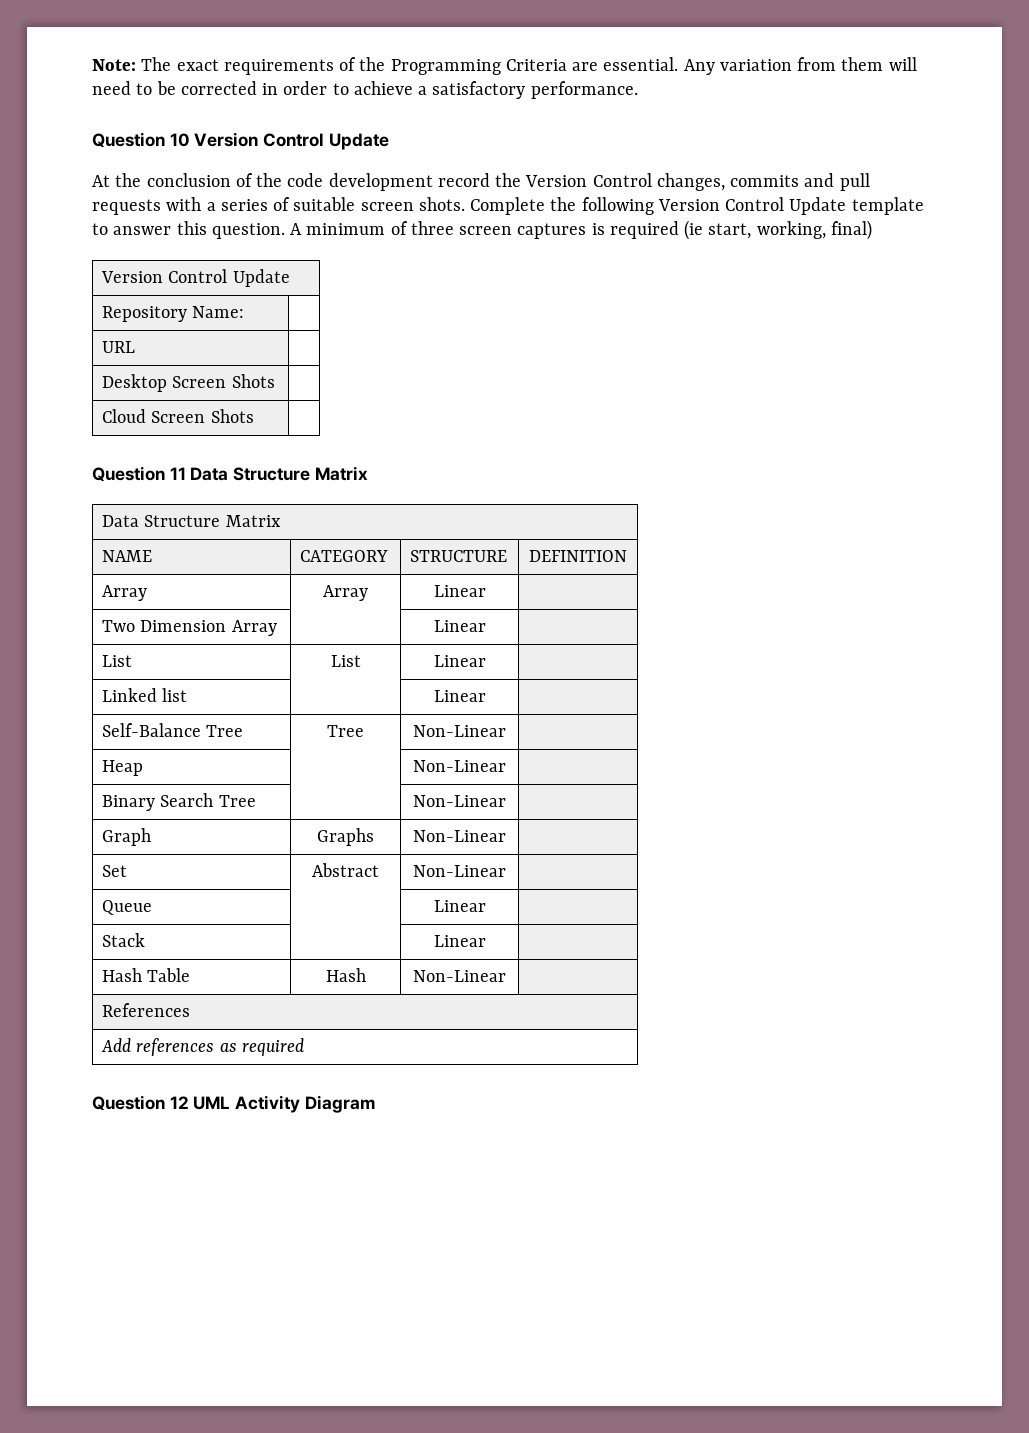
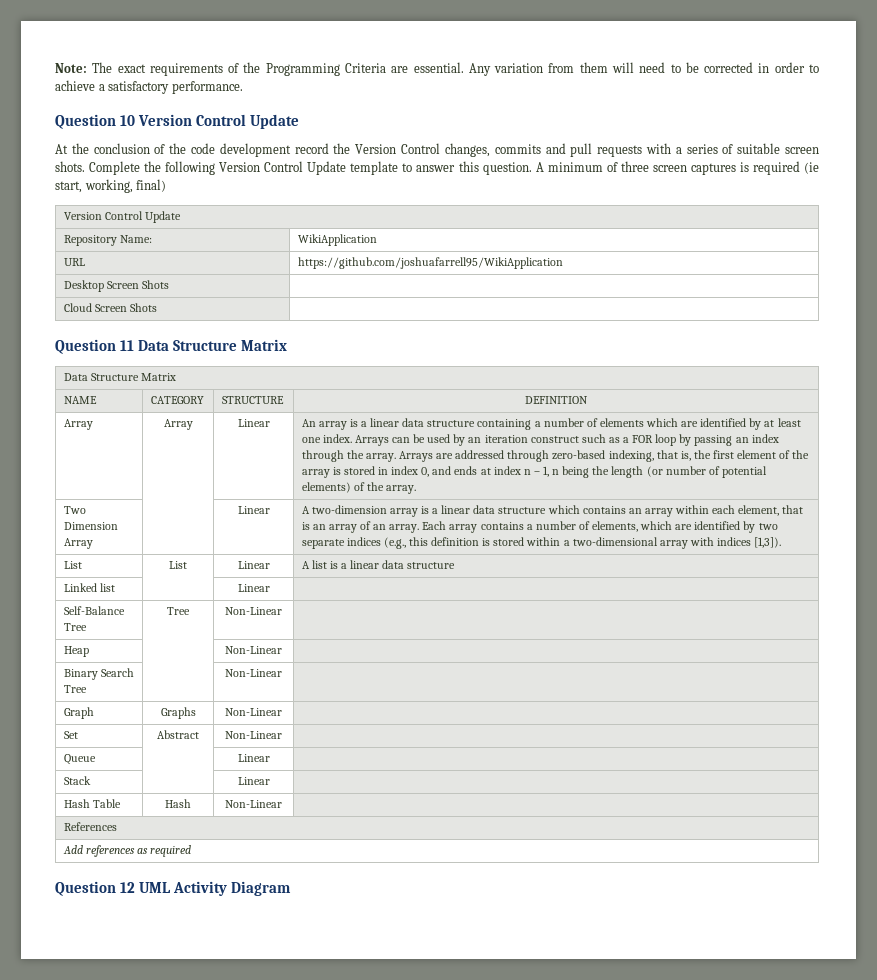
(245, 312) none -> [297,234,377,246] WikiApplication
(136, 347) none -> [297,257,563,269] https://github.com/joshuafarrell95/WikiApplication
[102,620,277,636] [433,620,486,632] [102,655,133,667] [330,655,361,667] [433,655,486,667] // Two Dimension Array | | Linear | // List | List | Linear | -> [301,418,801,430] [301,434,779,446] [301,450,810,462] [301,466,767,478] [301,482,417,494] [63,506,86,514] [63,522,118,530] [63,538,93,549] [237,506,270,514] [301,505,804,517] [301,521,778,533] [301,537,782,549] [63,561,82,569] [169,561,187,569] [237,561,270,569] [301,560,456,569] An array is a linear data structure containing a number of elements which are identified by at least one index. Arrays can be used by an iteration construct such as a FOR loop by passing an index through the array. Arrays are addressed through zero-based indexing, that is, the first element of the array is stored in index 0, and ends at index n – 1, n being the length (or number of potential elements) of the array. // Two Dimension Array | | Linear | A two-dimension array is a linear data structure which contains an array within each element, that is an array of an array. Each array contains a number of elements, which are identified by two separate indices (e.g., this definition is stored within a two-dimensional array with indices [1,3]). // List | List | Linear | A list is a linear data structure

